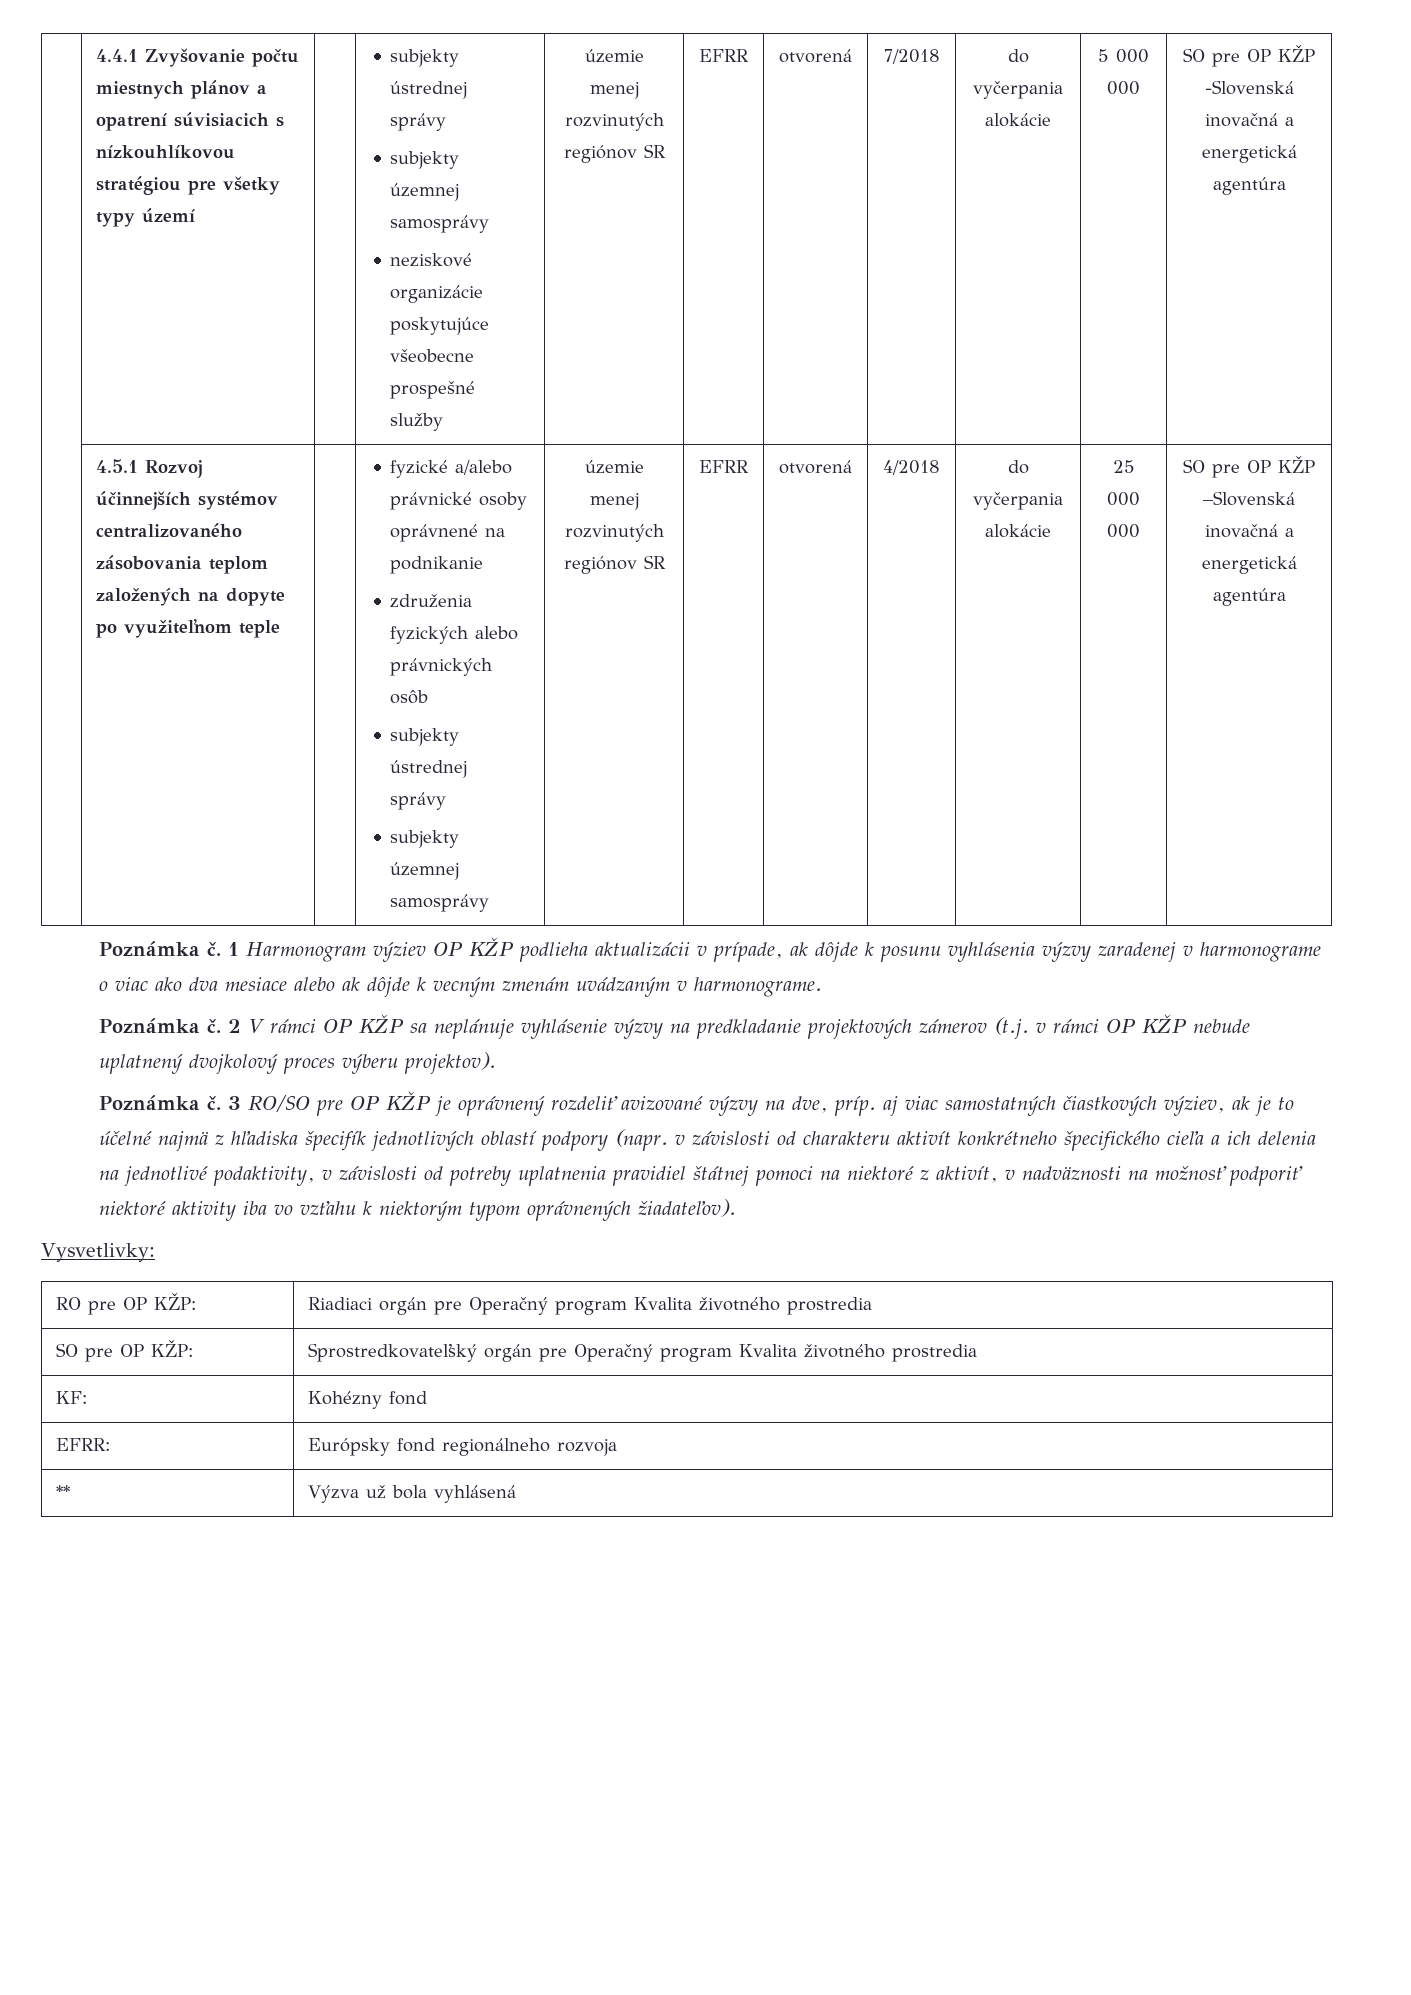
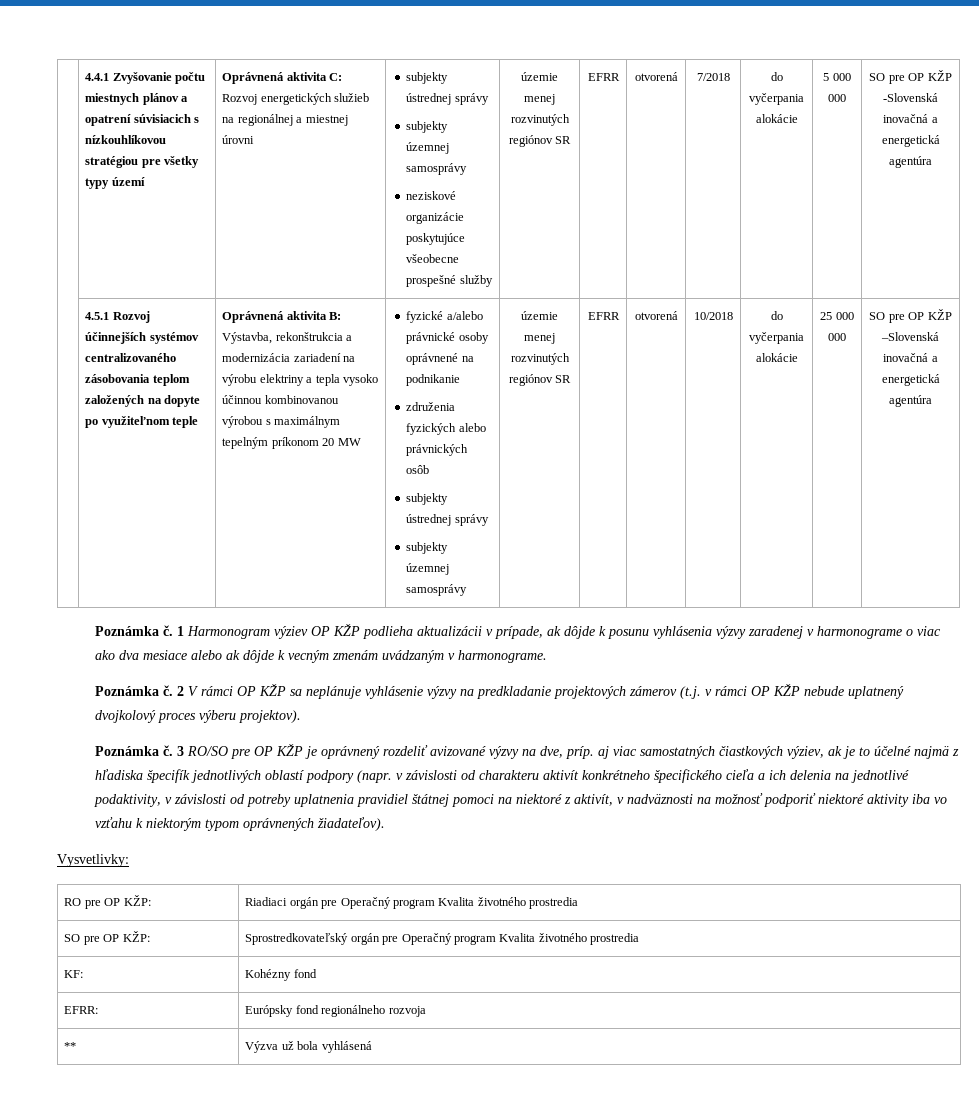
(195, 215) none -> [222,72,343,84] [222,93,370,105] [222,114,348,126] [222,135,255,144] Oprávnená aktivita C: Rozvoj energetických služieb na regionálnej a miestnej úrovni
(280, 629) none -> [222,311,342,323] [222,332,353,344] [222,353,356,362] [222,374,378,386] [222,395,339,404] [222,416,341,428] [222,437,361,449] Oprávnená aktivita B: Výstavba, rekonštrukcia a modernizácia zariadení na výrobu elektriny a tepla vysoko účinnou kombinovanou výrobou s maximálnym tepelným príkonom 20 MW
[883,460,940,475] 4/2018 -> [693,312,733,320] 10/2018

